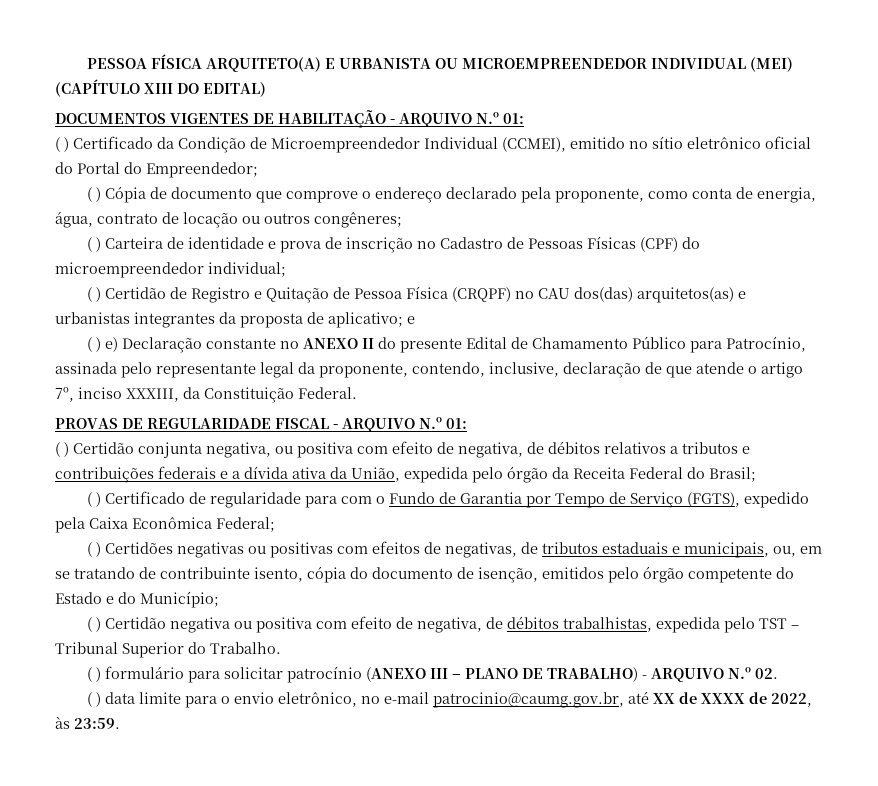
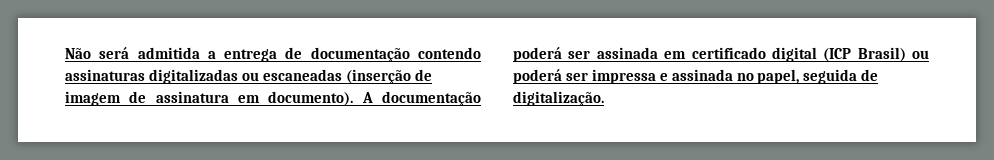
[87,54,794,72] [55,79,266,97] [55,110,524,128] [55,136,811,153] [55,162,258,178] [87,186,817,203] [55,211,402,228] [87,236,701,253] [55,262,286,278] [87,286,747,303] [55,312,415,328] [87,336,807,353] [55,362,803,378] [55,387,357,403] [55,417,467,432] [55,441,750,458] [55,466,756,483] [87,491,810,508] [55,517,275,533] [87,541,823,558] [55,566,794,583] [55,591,219,608] [87,616,800,633] [55,642,281,658] [87,666,779,683] [87,691,813,708] [55,716,120,729] PESSOA FÍSICA ARQUITETO(A) E URBANISTA OU MICROEMPREENDEDOR INDIVIDUAL (MEI) (CAPÍTULO XIII DO EDITAL) // DOCUMENTOS VIGENTES DE HABILITAÇÃO - ARQUIVO N.º 01: // ( ) Certificado da Condição de Microempreendedor Individual (CCMEI), emitido no sítio eletrônico oficial do Portal do Empreendedor; // ( ) Cópia de documento que comprove o endereço declarado pela proponente, como conta de energia, água, contrato de locação ou outros congêneres; // ( ) Carteira de identidade e prova de inscrição no Cadastro de Pessoas Físicas (CPF) do microempreendedor individual; // ( ) Certidão de Registro e Quitação de Pessoa Física (CRQPF) no CAU dos(das) arquitetos(as) e urbanistas integrantes da proposta de aplicativo; e // ( ) e) Declaração constante no ANEXO II do presente Edital de Chamamento Público para Patrocínio, assinada pelo representante legal da proponente, contendo, inclusive, declaração de que atende o artigo 7º, inciso XXXIII, da Constituição Federal. // PROVAS DE REGULARIDADE FISCAL - ARQUIVO N.º 01: // ( ) Certidão conjunta negativa, ou positiva com efeito de negativa, de débitos relativos a tributos e contribuições federais e a dívida ativa da União, expedida pelo órgão da Receita Federal do Brasil; // ( ) Certificado de regularidade para com o Fundo de Garantia por Tempo de Serviço (FGTS), expedido pela Caixa Econômica Federal; // ( ) Certidões negativas ou positivas com efeitos de negativas, de tributos estaduais e municipais, ou, em se tratando de contribuinte isento, cópia do documento de isenção, emitidos pelo órgão competente do Estado e do Município; // ( ) Certidão negativa ou positiva com efeito de negativa, de débitos trabalhistas, expedida pelo TST – Tribunal Superior do Trabalho. // ( ) formulário para solicitar patrocínio (ANEXO III – PLANO DE TRABALHO) - ARQUIVO N.º 02. // ( ) data limite para o envio eletrônico, no e-mail patrocinio@caumg.gov.br, até XX de XXXX de 2022, às 23:59. -> [65,47,481,62] [65,69,432,84] [65,91,481,106] [513,47,929,62] [513,69,879,84] [513,91,604,106] Não será admitida a entrega de documentação contendo assinaturas digitalizadas ou escaneadas (inserção de imagem de assinatura em documento). A documentação poderá ser assinada em certificado digital (ICP Brasil) ou poderá ser impressa e assinada no papel, seguida de digitalização.

